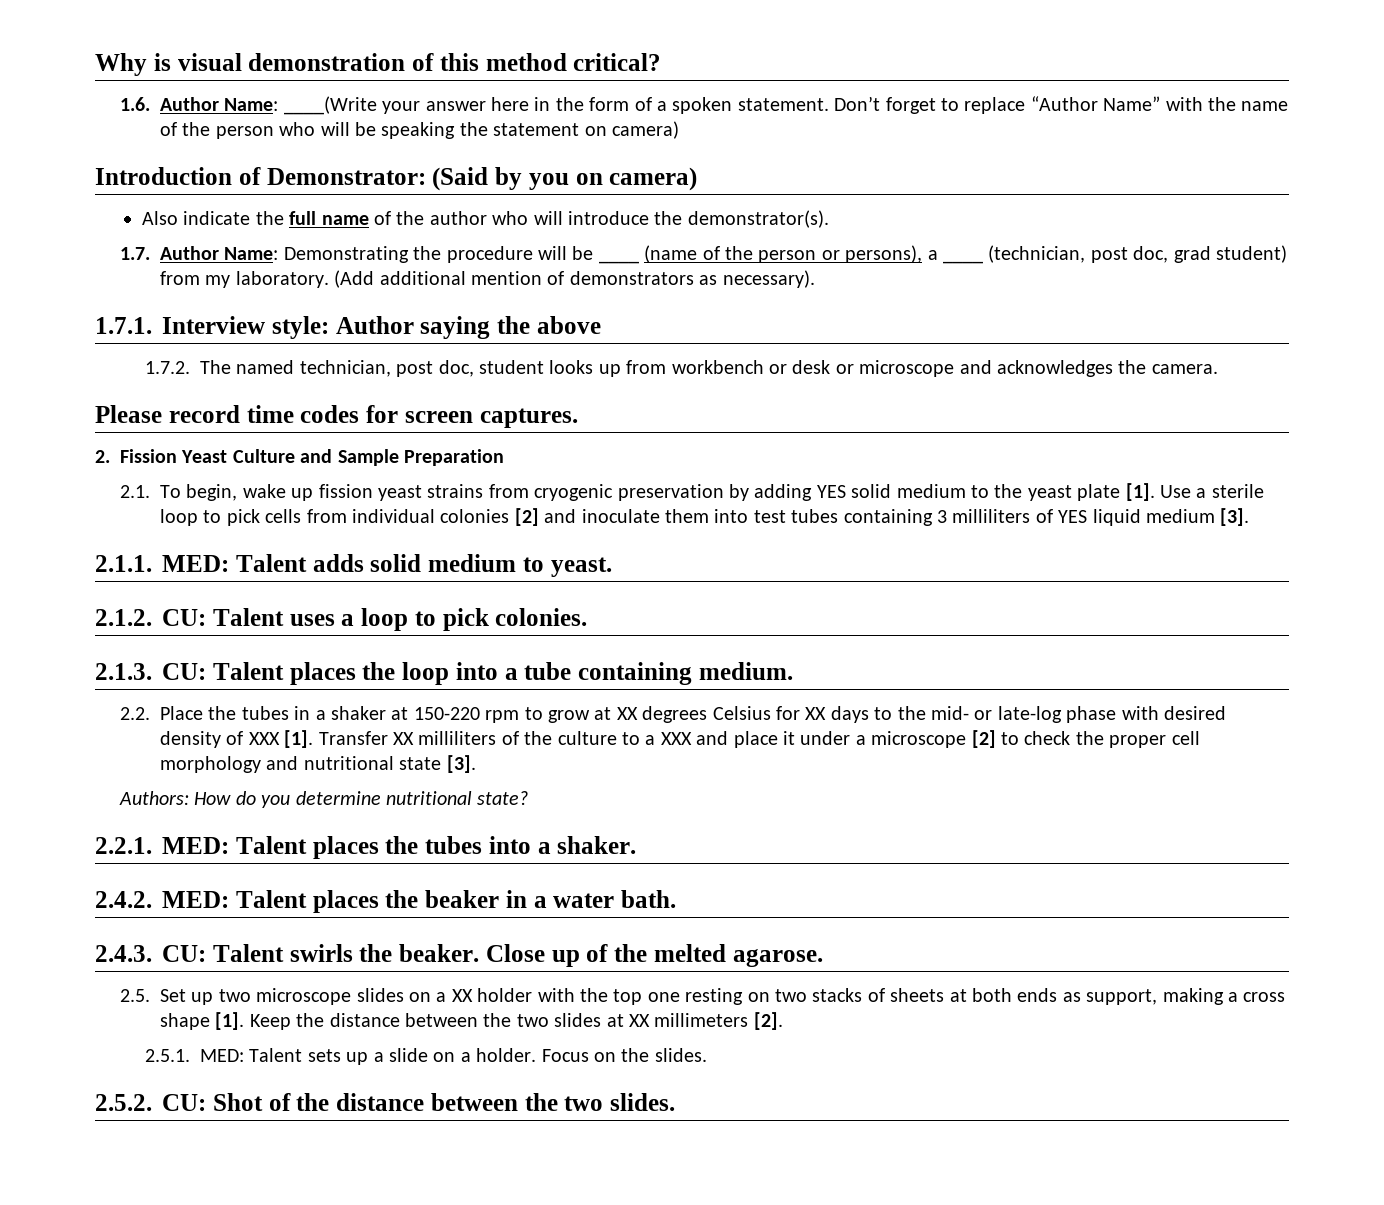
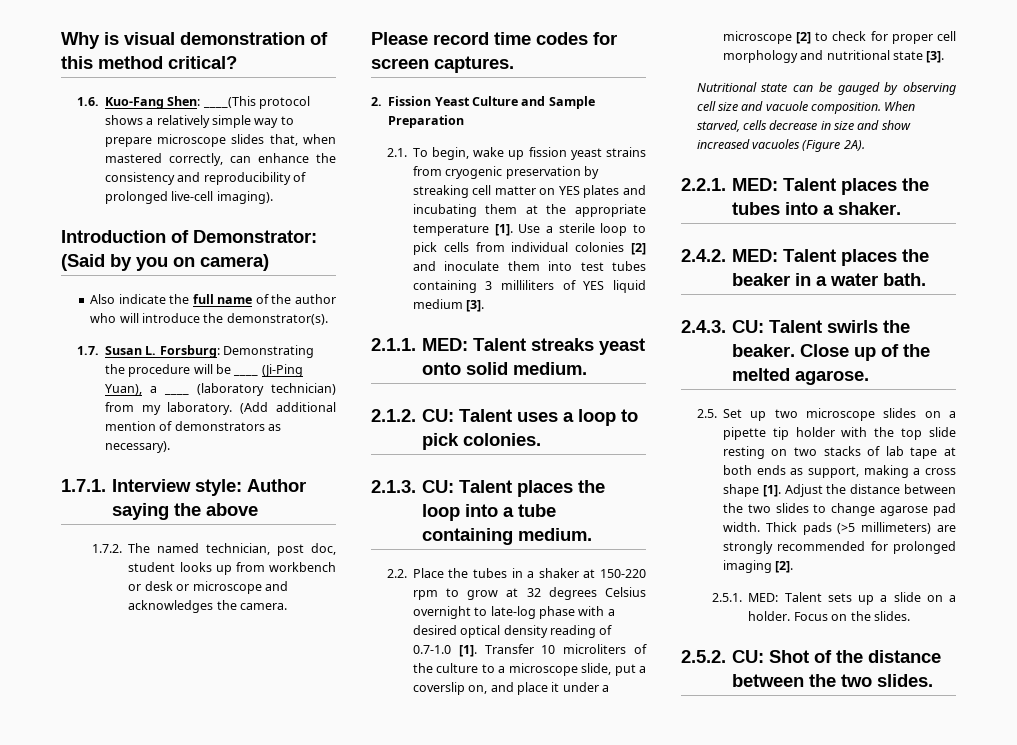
[159,96,1289,115] [159,121,679,139] Author Name: ____(Write your answer here in the form of a spoken statement. Don’t forget to replace “Author Name” with the name of the person who will be speaking the statement on camera) -> [104,96,310,109] [104,115,294,128] [104,134,336,147] [104,153,336,166] [104,172,306,185] [104,191,273,204] Kuo-Fang Shen: ____(This protocol shows a relatively simple way to prepare microscope slides that, when mastered correctly, can enhance the consistency and reproducibility of prolonged live-cell imaging).
[159,246,279,260] Author Name: -> [104,345,220,358] Susan L. Forsburg:
[644,245,938,263] [942,245,1287,264] (name of the person or persons), a ____ (technician, post doc, grad student) -> [261,364,303,377] [104,384,157,395] [163,383,336,396] (Ji-Ping Yuan), a ____ (laboratory technician)
[754,484,1121,501] adding YES solid medium to the yeast plate -> [412,185,646,198] [412,204,646,217] [412,224,489,236] streaking cell matter on YES plates and incubating them at the appropriate temperature
[312,554,612,577] adds solid medium to yeast. -> [531,338,646,355] [422,362,588,375] streaks yeast onto solid medium.
[616,707,638,720] XX -> [526,588,541,597] 32
[775,706,1226,723] [159,730,497,748] for XX days to the mid- or late-log phase with desired density of XXX [1]. Transfer XX milliliters -> [412,606,615,619] [412,625,613,638] [412,644,627,657] overnight to late-log phase with a desired optical density reading of 0.7-1.0 [1]. Transfer 10 microliters
[660,732,692,745] XXX -> [508,663,646,676] [412,682,488,695] microscope slide, put a coverslip on,
[1075,731,1104,745] the -> [870,31,888,41] for
[118,791,529,808] Authors: How do you determine nutritional state? -> [696,82,956,95] [696,101,916,114] [696,120,911,132] [696,139,865,152] Nutritional state can be gauged by observing cell size and vacuole composition. When starved, cells decrease in size and show increased vacuoles (Figure 2A).
[451,989,473,1002] XX -> [722,427,789,440] pipette tip
[647,992,680,1002] one -> [929,427,956,437] slide
[890,988,945,1002] sheets -> [885,446,938,459] lab tape
[249,1014,291,1030] Keep -> [784,484,823,497] Adjust
[606,1013,749,1027] at XX millimeters -> [813,503,956,516] [722,522,956,535] [722,541,956,554] [722,560,772,573] to change agarose pad width. Thick pads (>5 millimeters) are strongly recommended for prolonged imaging

